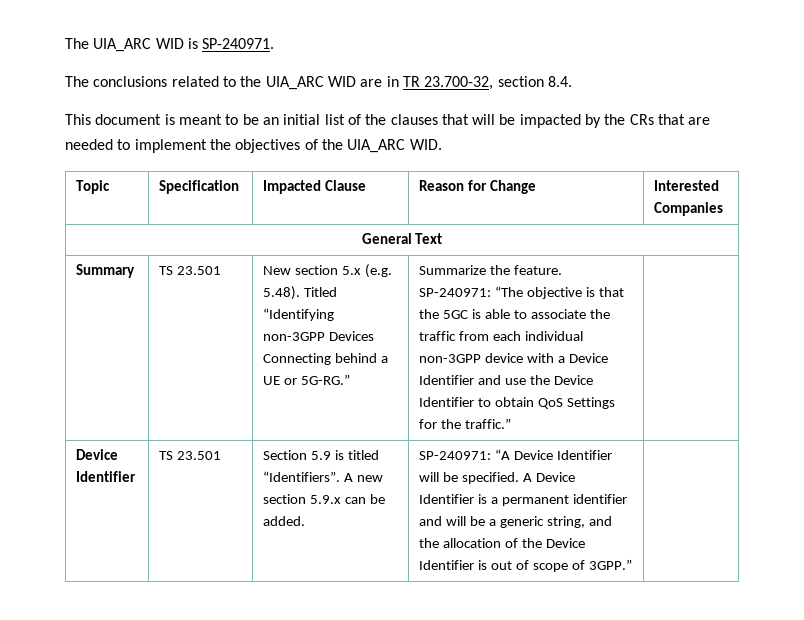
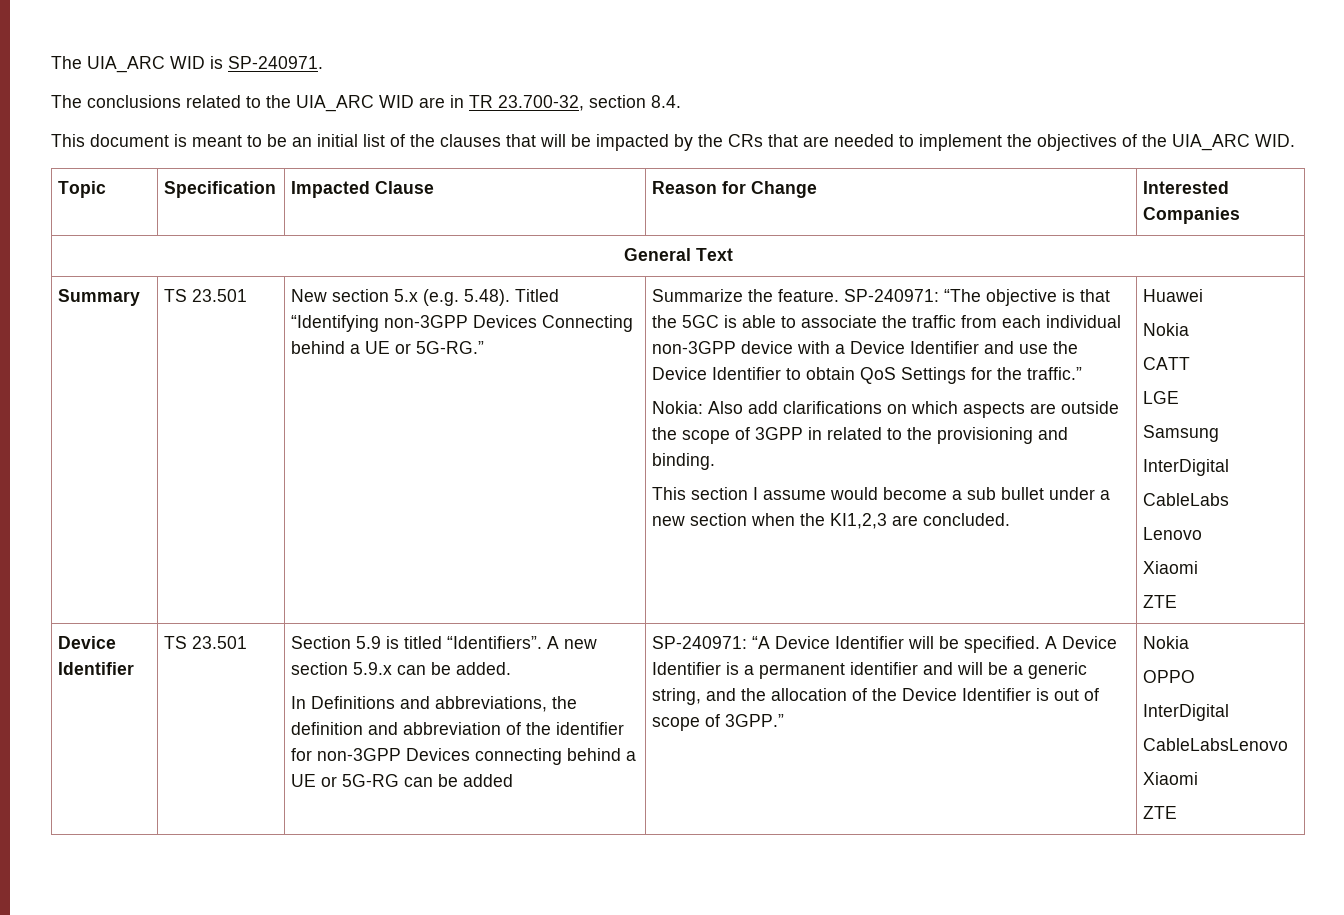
(512, 423) | -> [652,401,1120,418] [652,427,1069,444] [652,453,716,470] [652,487,1111,500] [652,513,1011,529] [1143,289,1204,302] [1143,323,1190,336] [1143,357,1191,370] [1143,391,1180,404] [1143,425,1220,442] [1143,459,1230,476] [1143,493,1230,506] [1143,527,1203,540] [1143,561,1199,574] [1143,595,1178,608] // Nokia: Also add clarifications on which aspects are outside the scope of 3GPP in related to the provisioning and binding. // This section I assume would become a sub bullet under a new section when the KI1,2,3 are concluded. | Huawei // Nokia // CATT // LGE // Samsung // InterDigital // CableLabs // Lenovo // Xiaomi // ZTE
(306, 521) none -> [291,696,578,712] [291,722,625,735] [291,748,637,765] [291,774,514,787] // In Definitions and abbreviations, the definition and abbreviation of the identifier for non-3GPP Devices connecting behind a UE or 5G-RG can be added
(632, 564) none -> [1143,636,1190,649] [1143,670,1196,683] [1143,704,1230,721] [1143,738,1289,751] [1143,772,1199,785] [1143,806,1178,819] Nokia // OPPO // InterDigital // CableLabsLenovo // Xiaomi // ZTE

